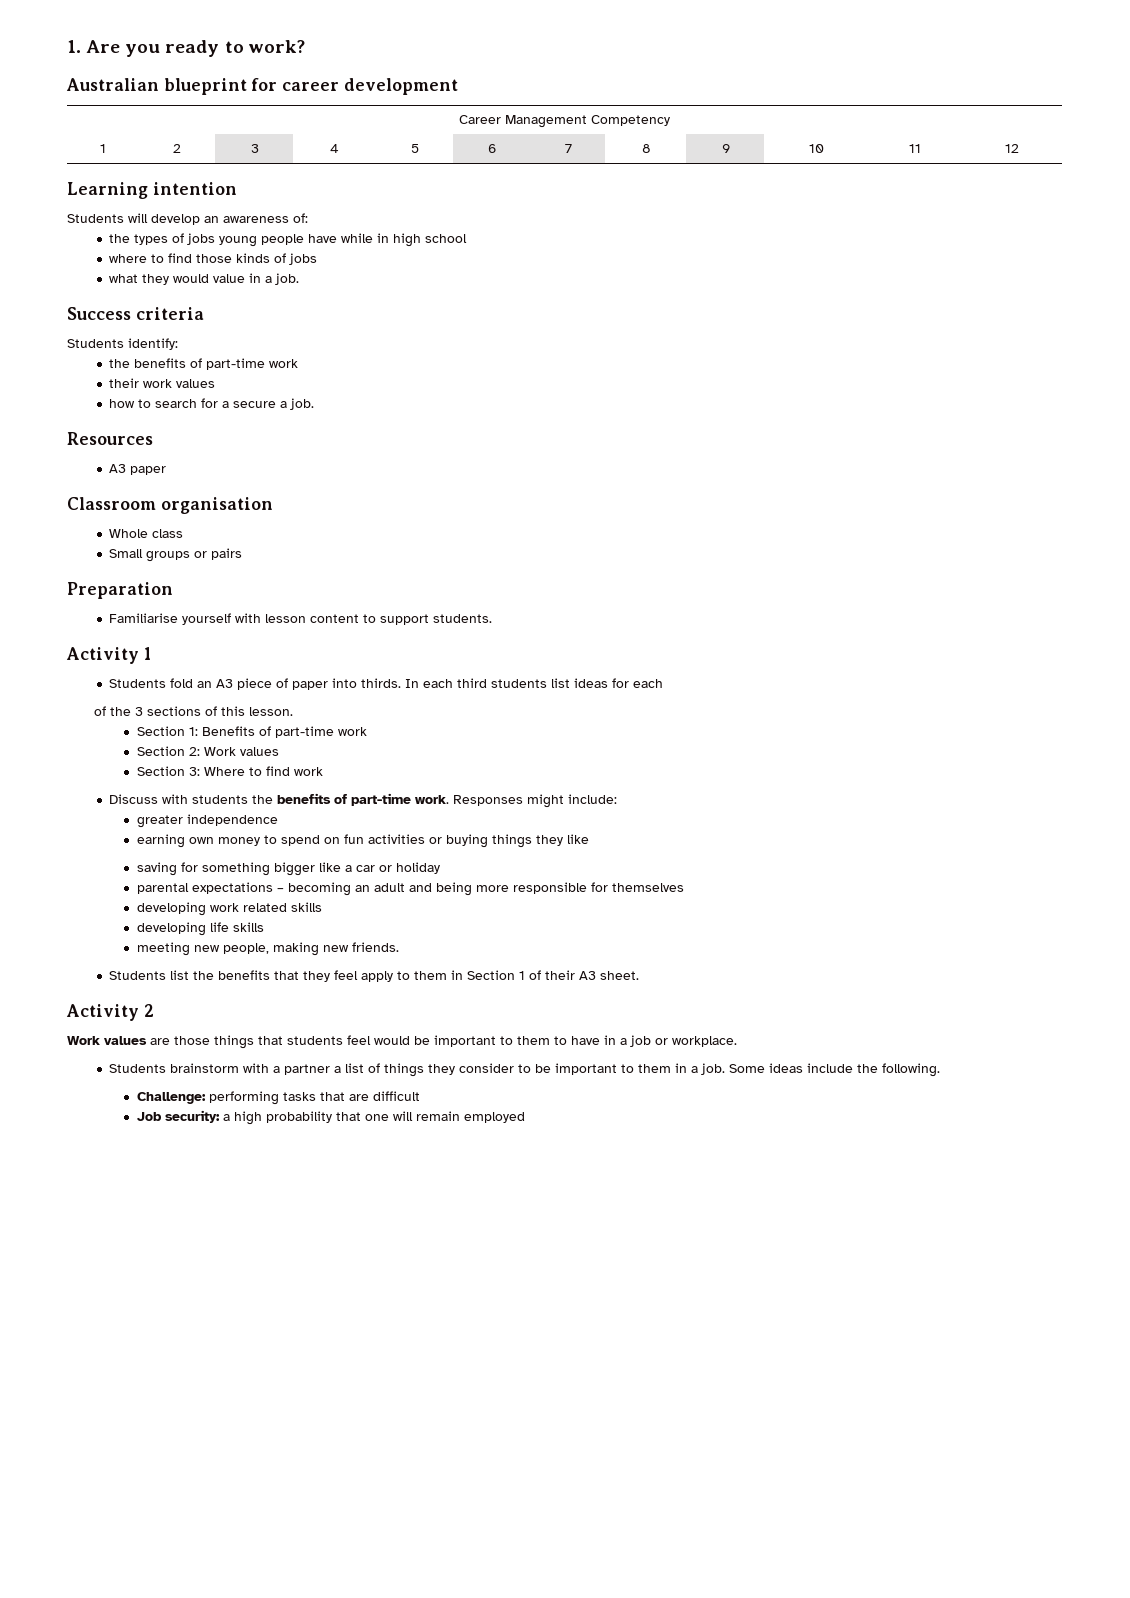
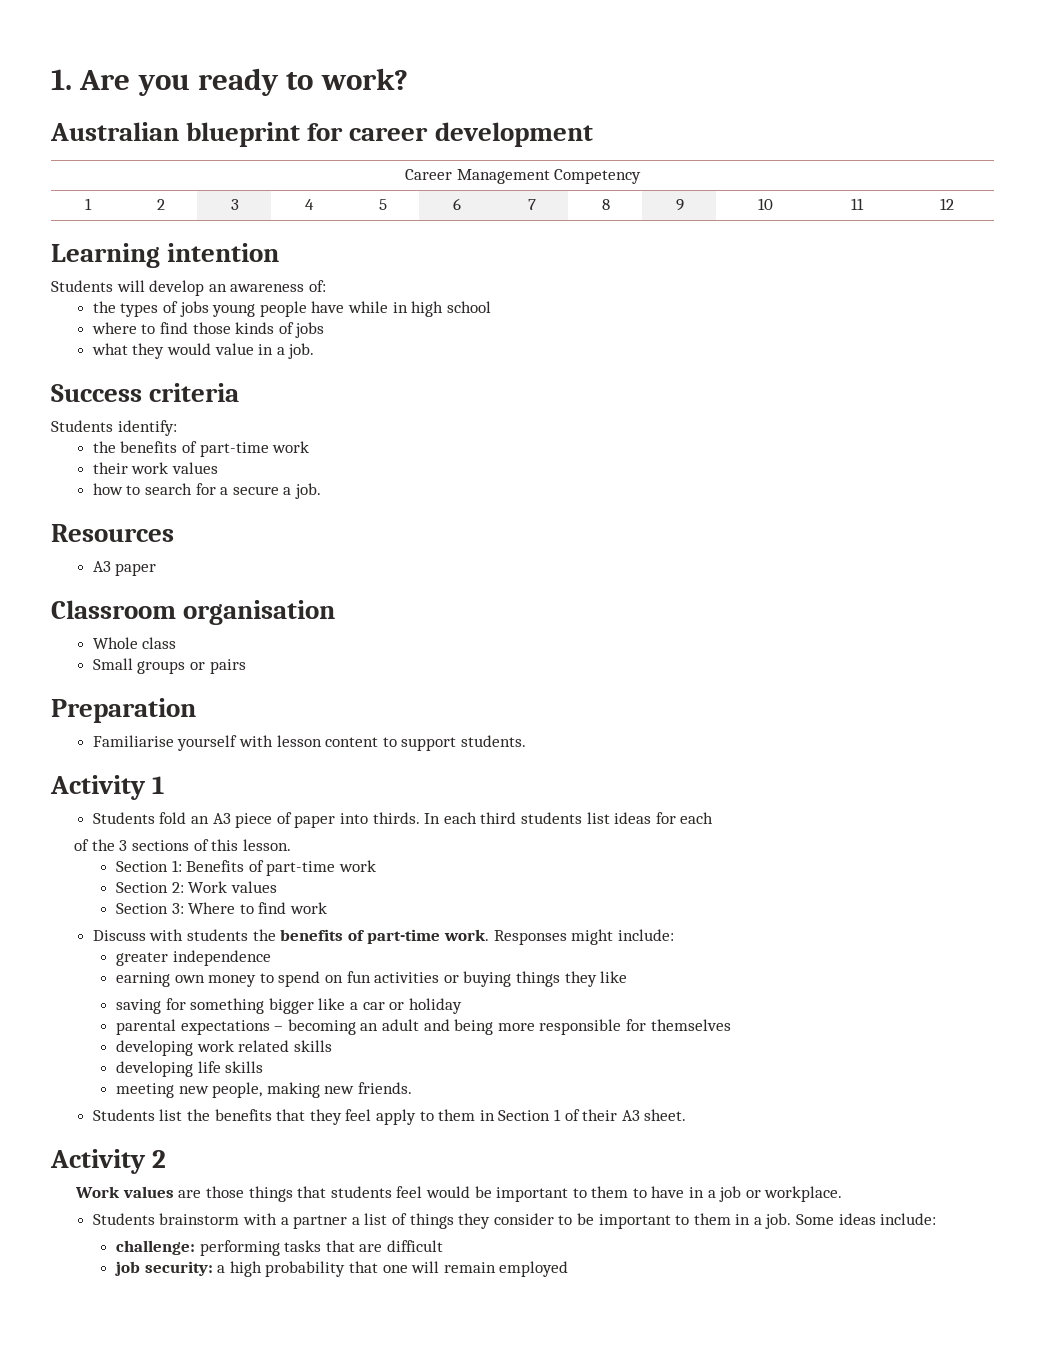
[807,1063,941,1077] [136,1092,206,1104] include the following. // Challenge: -> [880,1213,937,1225] [116,1240,196,1255] include: // challenge:
[136,1112,162,1121] Job -> [115,1261,141,1276] job

